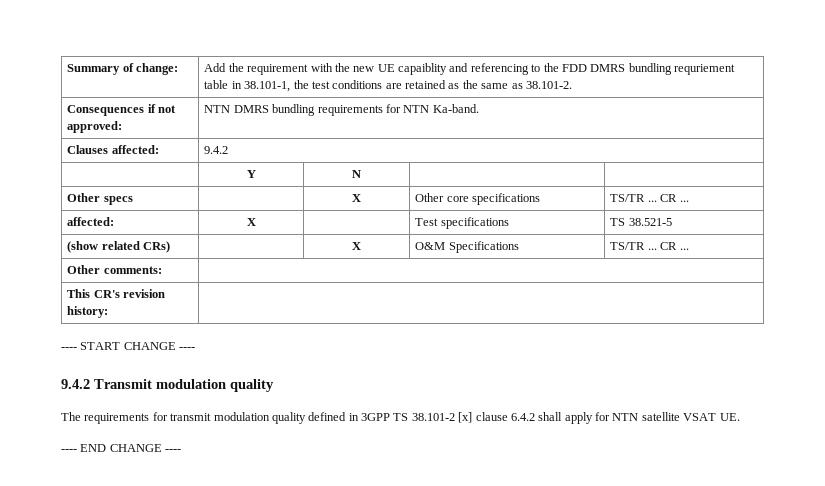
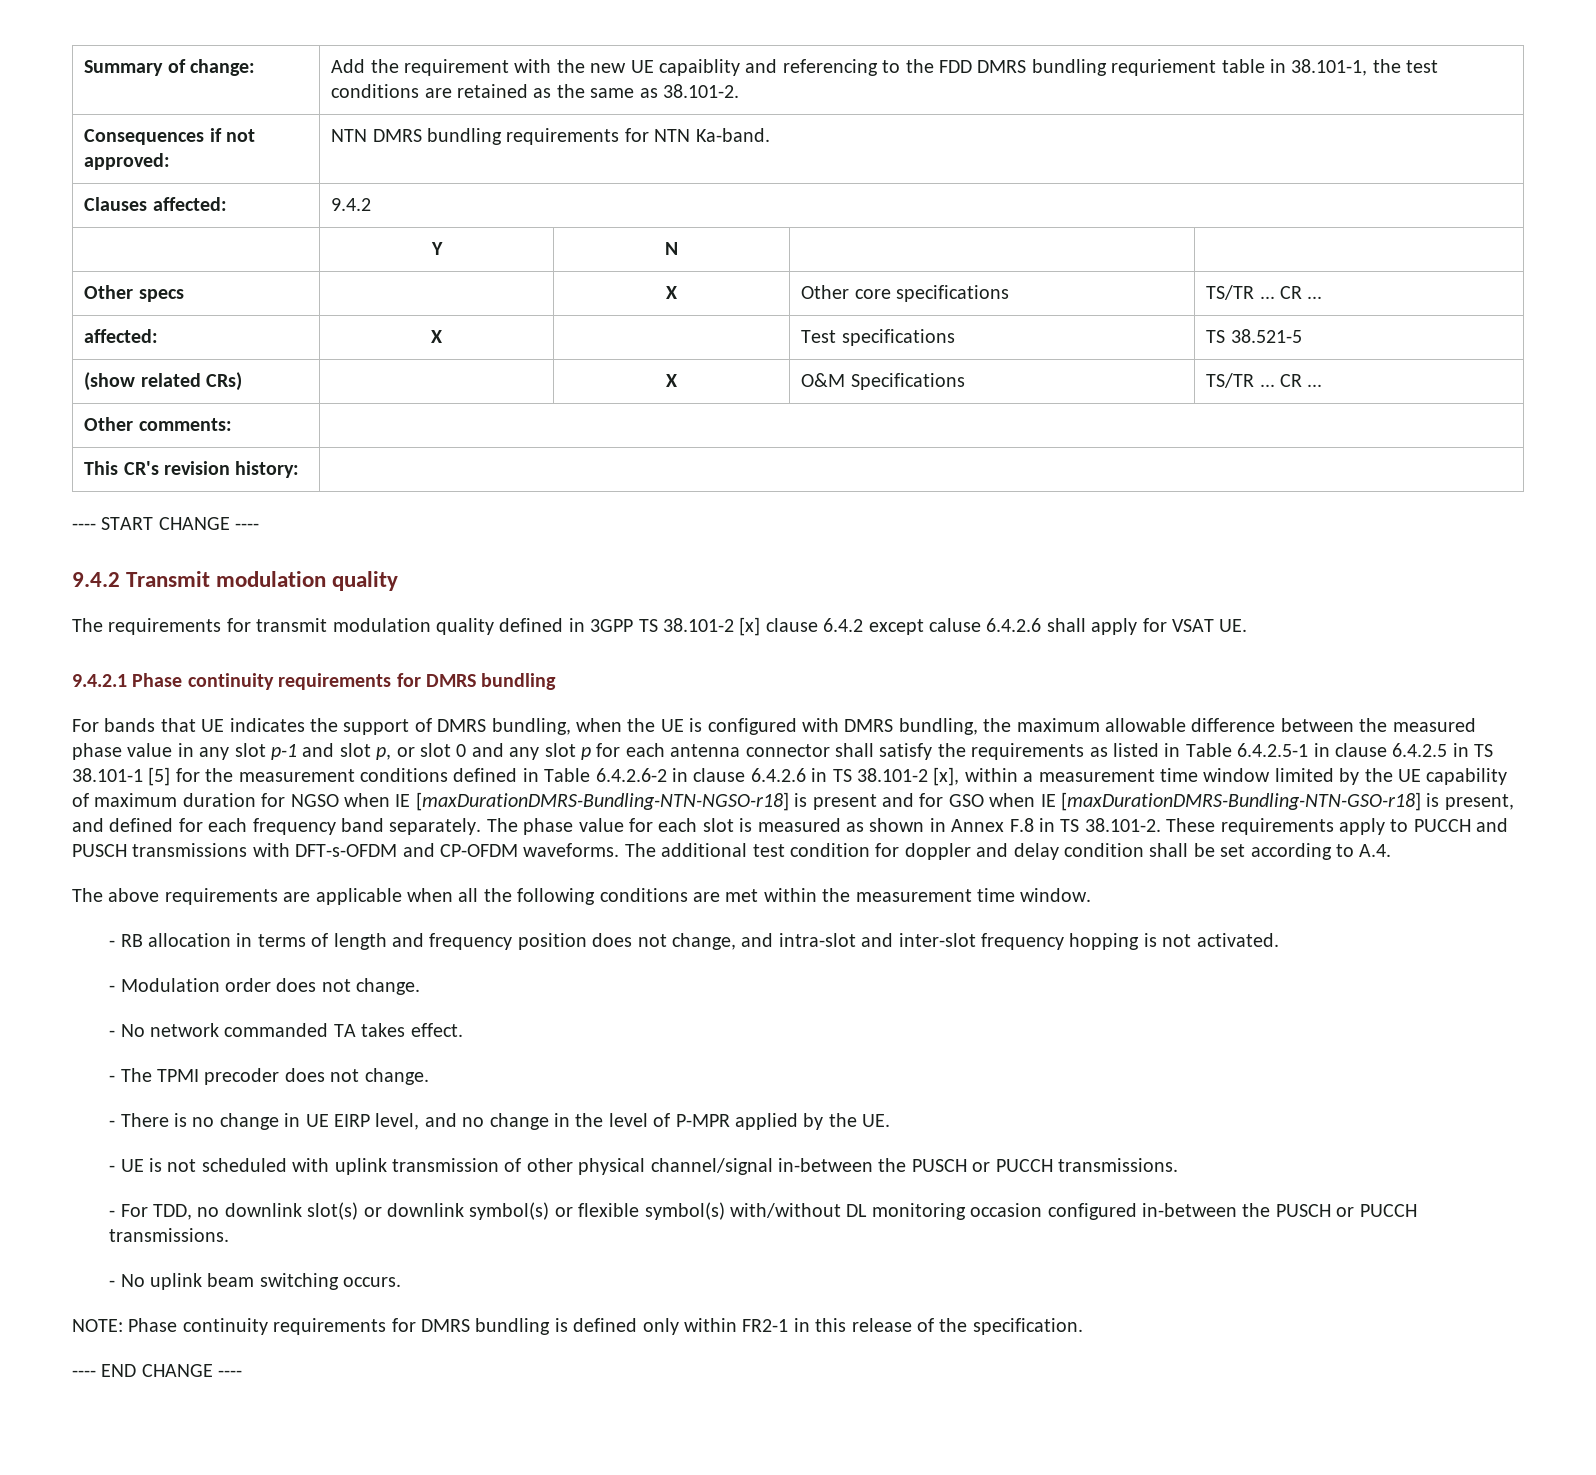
(535, 417) none -> [868,618,1042,635] except caluse 6.4.2.6
[612,412,680,421] NTN satellite -> (1167, 625) none
(740, 417) none -> [72,673,557,690] [72,718,1476,735] [72,743,1494,760] [72,767,1508,786] [72,792,1514,811] [72,818,1509,835] [72,843,1392,860] [72,888,1092,905] [109,933,1279,950] [109,978,421,995] [109,1023,463,1037] [109,1068,429,1085] [109,1113,891,1130] [109,1158,1178,1175] [109,1202,1417,1220] [109,1228,230,1242] [109,1273,402,1290] [72,1318,1083,1335] // 9.4.2.1 Phase continuity requirements for DMRS bundling // For bands that UE indicates the support of DMRS bundling, when the UE is configured with DMRS bundling, the maximum allowable difference between the measured phase value in any slot p-1 and slot p, or slot 0 and any slot p for each antenna connector shall satisfy the requirements as listed in Table 6.4.2.5-1 in clause 6.4.2.5 in TS 38.101-1 [5] for the measurement conditions defined in Table 6.4.2.6-2 in clause 6.4.2.6 in TS 38.101-2 [x], within a measurement time window limited by the UE capability of maximum duration for NGSO when IE [maxDurationDMRS-Bundling-NTN-NGSO-r18] is present and for GSO when IE [maxDurationDMRS-Bundling-NTN-GSO-r18] is present, and defined for each frequency band separately. The phase value for each slot is measured as shown in Annex F.8 in TS 38.101-2. These requirements apply to PUCCH and PUSCH transmissions with DFT-s-OFDM and CP-OFDM waveforms. The additional test condition for doppler and delay condition shall be set according to A.4. // The above requirements are applicable when all the following conditions are met within the measurement time window. // - RB allocation in terms of length and frequency position does not change, and intra-slot and inter-slot frequency hopping is not activated. // - Modulation order does not change. // - No network commanded TA takes effect. // - The TPMI precoder does not change. // - There is no change in UE EIRP level, and no change in the level of P-MPR applied by the UE. // - UE is not scheduled with uplink transmission of other physical channel/signal in-between the PUSCH or PUCCH transmissions. // - For TDD, no downlink slot(s) or downlink symbol(s) or flexible symbol(s) with/without DL monitoring occasion configured in-between the PUSCH or PUCCH transmissions. // - No uplink beam switching occurs. // NOTE: Phase continuity requirements for DMRS bundling is defined only within FR2-1 in this release of the specification.

